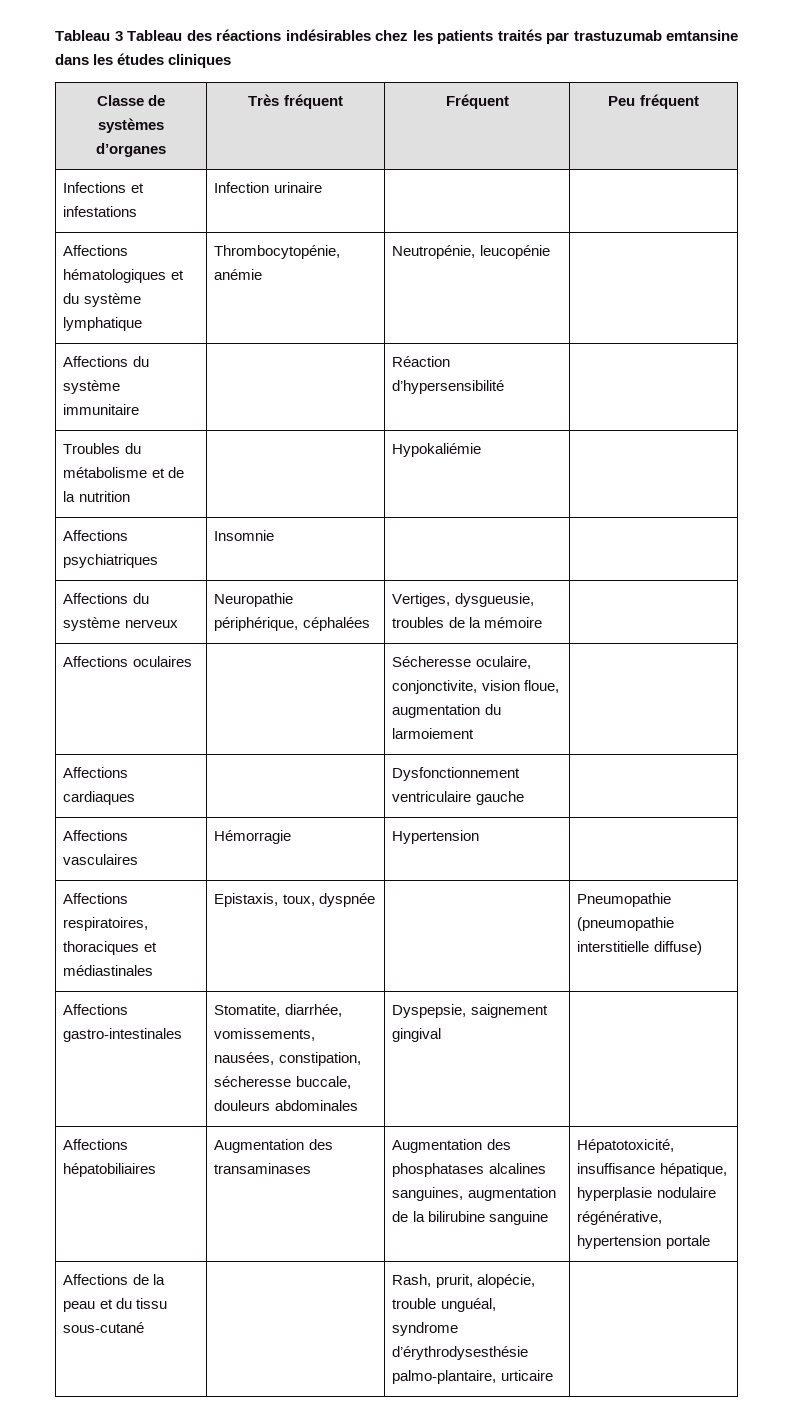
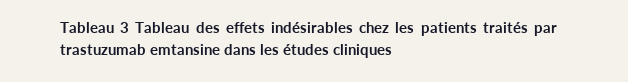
[216,29,281,41] réactions -> [225,22,265,33] effets
[96,95,166,106] [98,118,164,133] [96,143,166,157] [248,94,343,109] [445,94,509,109] [608,94,699,109] [63,182,144,193] [63,206,138,217] [214,182,322,193] [63,245,129,256] [63,269,184,283] [63,293,141,307] [63,317,143,331] [214,245,341,259] [214,269,263,280] [392,245,550,259] [63,356,149,367] [63,380,121,394] [63,404,140,415] [392,356,451,367] [392,380,505,394] [63,443,141,454] [63,467,184,478] [63,491,130,502] [392,443,482,457] [63,530,129,541] [63,554,159,568] [214,530,275,541] [63,593,149,604] [63,617,178,631] [214,593,294,607] [214,617,370,631] [392,593,534,607] [392,617,542,628] [63,656,192,667] [392,656,531,669] [392,680,559,694] [392,704,501,718] [392,728,475,739] [63,767,129,778] [63,791,136,805] [392,767,521,781] [392,791,524,805] [63,830,129,841] [63,854,139,865] [214,830,292,844] [392,830,480,844] [63,893,129,904] [63,917,149,931] [63,941,157,955] [63,965,154,976] [214,893,375,907] [577,893,672,907] [577,917,675,931] [577,941,702,955] [63,1004,129,1015] [63,1028,183,1042] [214,1004,342,1017] [214,1028,316,1041] [214,1052,361,1066] [214,1076,351,1089] [214,1100,358,1111] [392,1004,548,1018] [392,1028,442,1042] [63,1139,129,1150] [63,1163,157,1177] [214,1139,333,1153] [214,1163,312,1174] [392,1139,511,1153] [392,1163,546,1177] [392,1187,556,1201] [392,1211,548,1225] [577,1139,675,1153] [577,1163,727,1177] [577,1187,716,1201] [577,1211,663,1225] [577,1235,710,1249] [63,1274,165,1285] [63,1298,167,1312] [63,1322,145,1333] [392,1274,535,1288] [392,1298,496,1312] [392,1322,459,1336] [392,1346,529,1360] [392,1370,553,1384] // Classe de systèmes d’organes | Très fréquent | Fréquent | Peu fréquent // Infections et infestations | Infection urinaire | | // Affections hématologiques et du système lymphatique | Thrombocytopénie, anémie | Neutropénie, leucopénie | // Affections du système immunitaire | | Réaction d’hypersensibilité | // Troubles du métabolisme et de la nutrition | | Hypokaliémie | // Affections psychiatriques | Insomnie | | // Affections du système nerveux | Neuropathie périphérique, céphalées | Vertiges, dysgueusie, troubles de la mémoire | // Affections oculaires | | Sécheresse oculaire, conjonctivite, vision floue, augmentation du larmoiement | // Affections cardiaques | | Dysfonctionnement ventriculaire gauche | // Affections vasculaires | Hémorragie | Hypertension | // Affections respiratoires, thoraciques et médiastinales | Epistaxis, toux, dyspnée | | Pneumopathie (pneumopathie interstitielle diffuse) // Affections gastro-intestinales | Stomatite, diarrhée, vomissements, nausées, constipation, sécheresse buccale, douleurs abdominales | Dyspepsie, saignement gingival | // Affections hépatobiliaires | Augmentation des transaminases | Augmentation des phosphatases alcalines sanguines, augmentation de la bilirubine sanguine | Hépatotoxicité, insuffisance hépatique, hyperplasie nodulaire régénérative, hypertension portale // Affections de la peau et du tissu sous-cutané | | Rash, prurit, alopécie, trouble unguéal, syndrome d’érythrodysesthésie palmo-plantaire, urticaire | -> (392, 51) none

